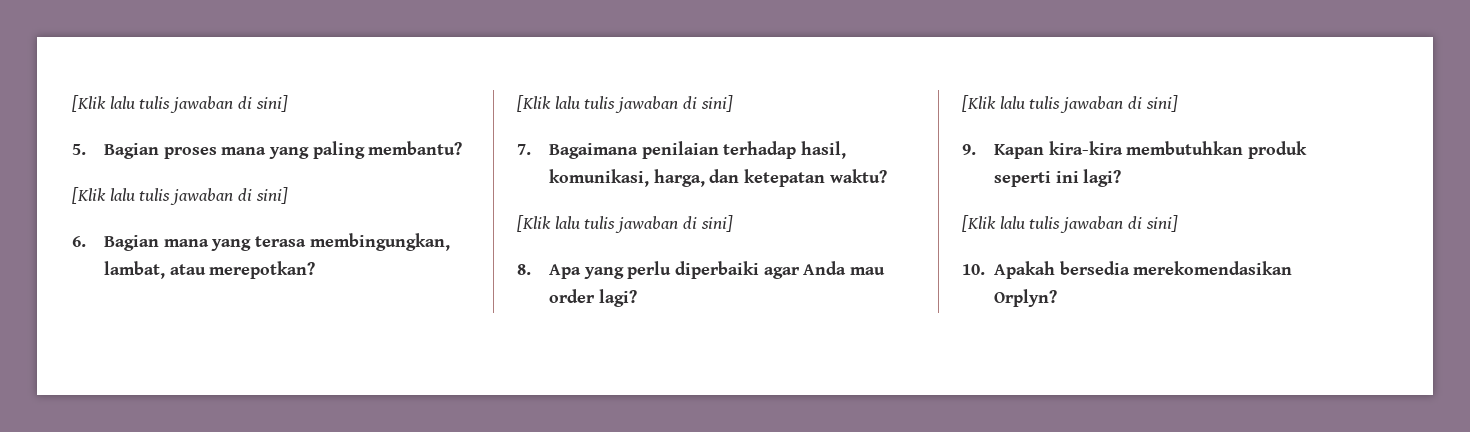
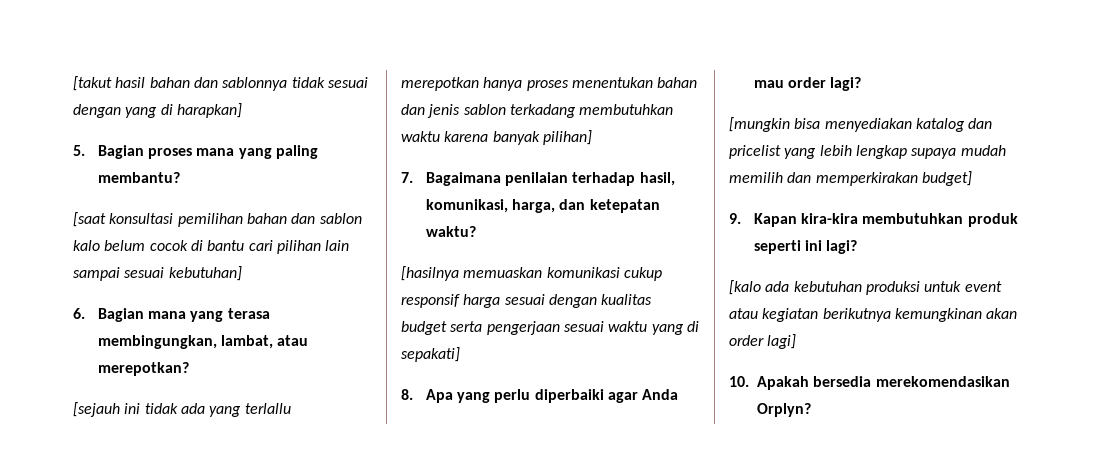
[72,95,288,113] [Klik lalu tulis jawaban di sini] -> [73,76,368,91] [73,103,242,118] [takut hasil bahan dan sablonnya tidak sesuai dengan yang di harapkan]
[72,187,288,205] [Klik lalu tulis jawaban di sini] -> [73,212,362,227] [73,240,350,254] [73,266,242,281] [saat konsultasi pemilihan bahan dan sablon kalo belum cocok di bantu cari pilihan lain sampai sesuai kebutuhan]
[517,95,733,113] [Klik lalu tulis jawaban di sini] -> [73,402,291,417] [401,77,698,91] [401,104,674,118] [401,130,592,145] [sejauh ini tidak ada yang terlallu merepotkan hanya proses menentukan bahan dan jenis sablon terkadang membutuhkan waktu karena banyak pilihan]
[517,215,733,233] [Klik lalu tulis jawaban di sini] -> [401,266,662,281] [401,294,653,308] [401,321,699,335] [401,347,460,362] [hasilnya memuaskan komunikasi cukup responsif harga sesuai dengan kualitas budget serta pengerjaan sesuai waktu yang di sepakati]
[962,95,1178,113] [Klik lalu tulis jawaban di sini] -> [729,117,993,132] [729,145,1006,159] [729,171,972,186] [mungkin bisa menyediakan katalog dan pricelist yang lebih lengkap supaya mudah memilih dan memperkirakan budget]
[962,215,1178,233] [Klik lalu tulis jawaban di sini] -> [729,280,1002,295] [729,308,1018,322] [729,334,797,349] [kalo ada kebutuhan produksi untuk event atau kegiatan berikutnya kemungkinan akan order lagi]

